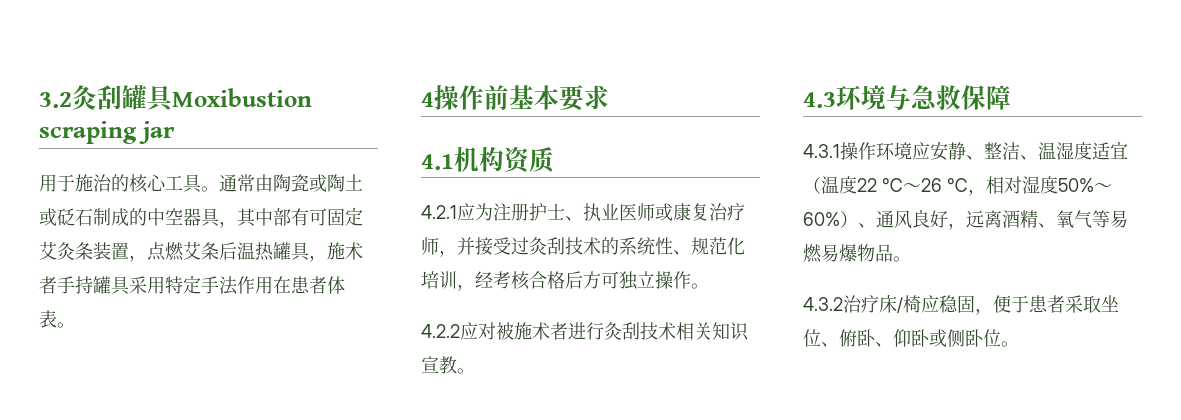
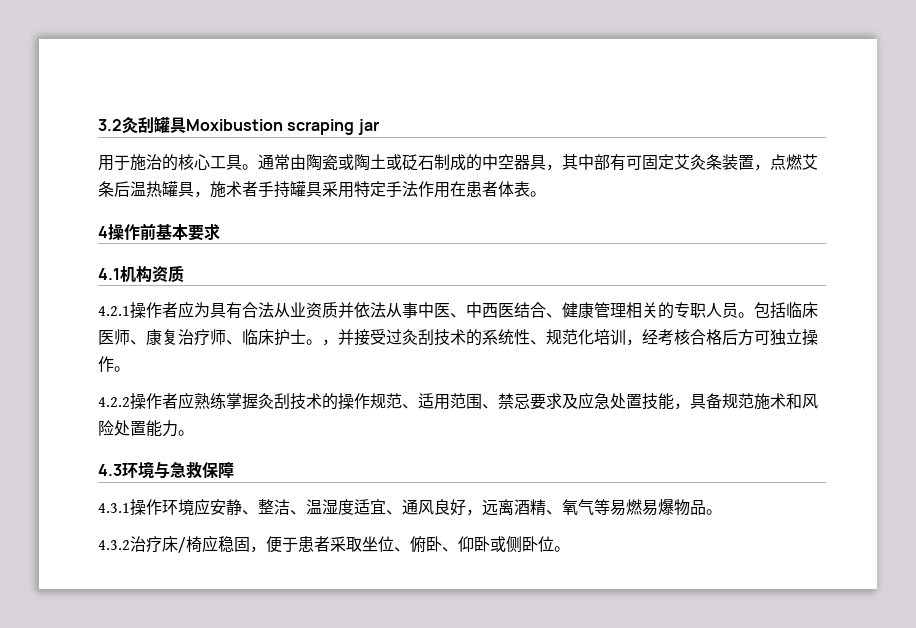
[457,203,745,221] [421,237,439,255] 应为注册护士、执业医师或康复治疗师 -> [130,301,818,319] [98,329,322,346] 操作者应为具有合法从业资质并依法从事中医、中西医结合、健康管理相关的专职人员。包括临床医师、康复治疗师、临床护士。
[460,322,749,341] [421,356,457,374] 应对被施术者进行灸刮技术相关知识宣教 -> [130,392,818,410] [98,420,178,437] 操作者应熟练掌握灸刮技术的操作规范、适用范围、禁忌要求及应急处置技能，具备规范施术和风险处置能力
[803,176,1112,196] [803,211,858,228] （温度22 ℃～26 ℃，相对湿度50%～60%） -> (386, 507) none

